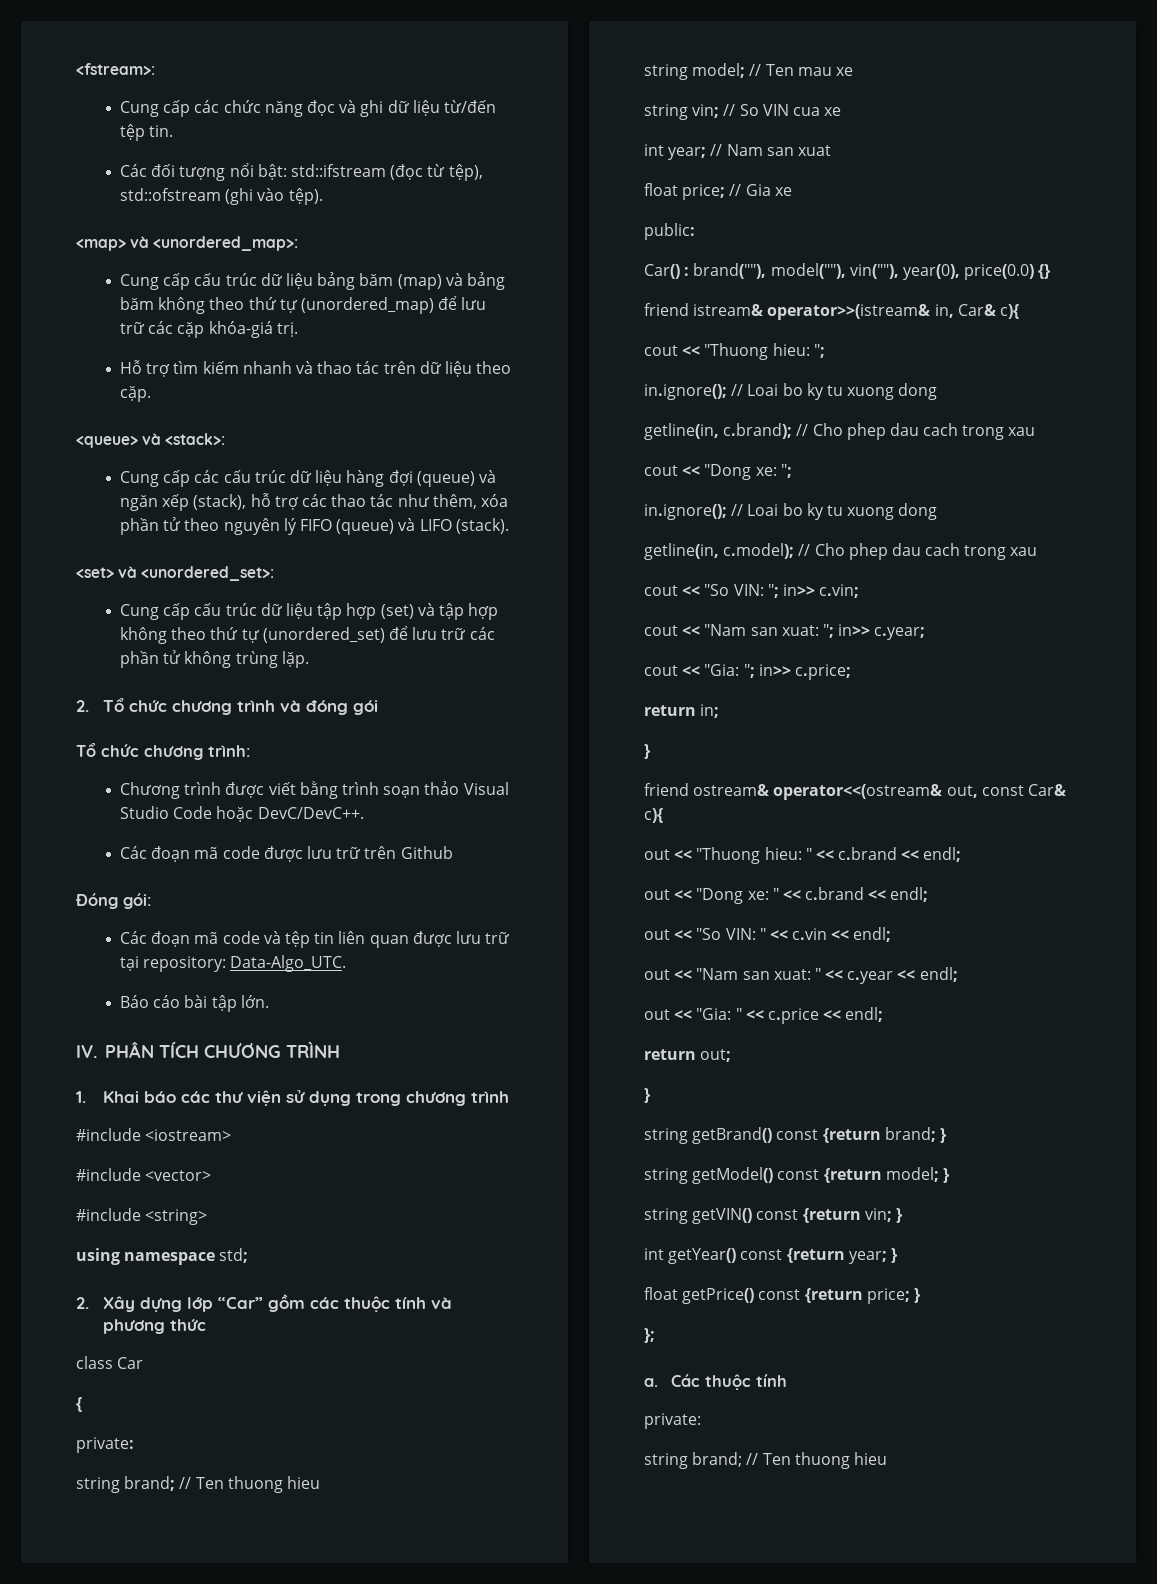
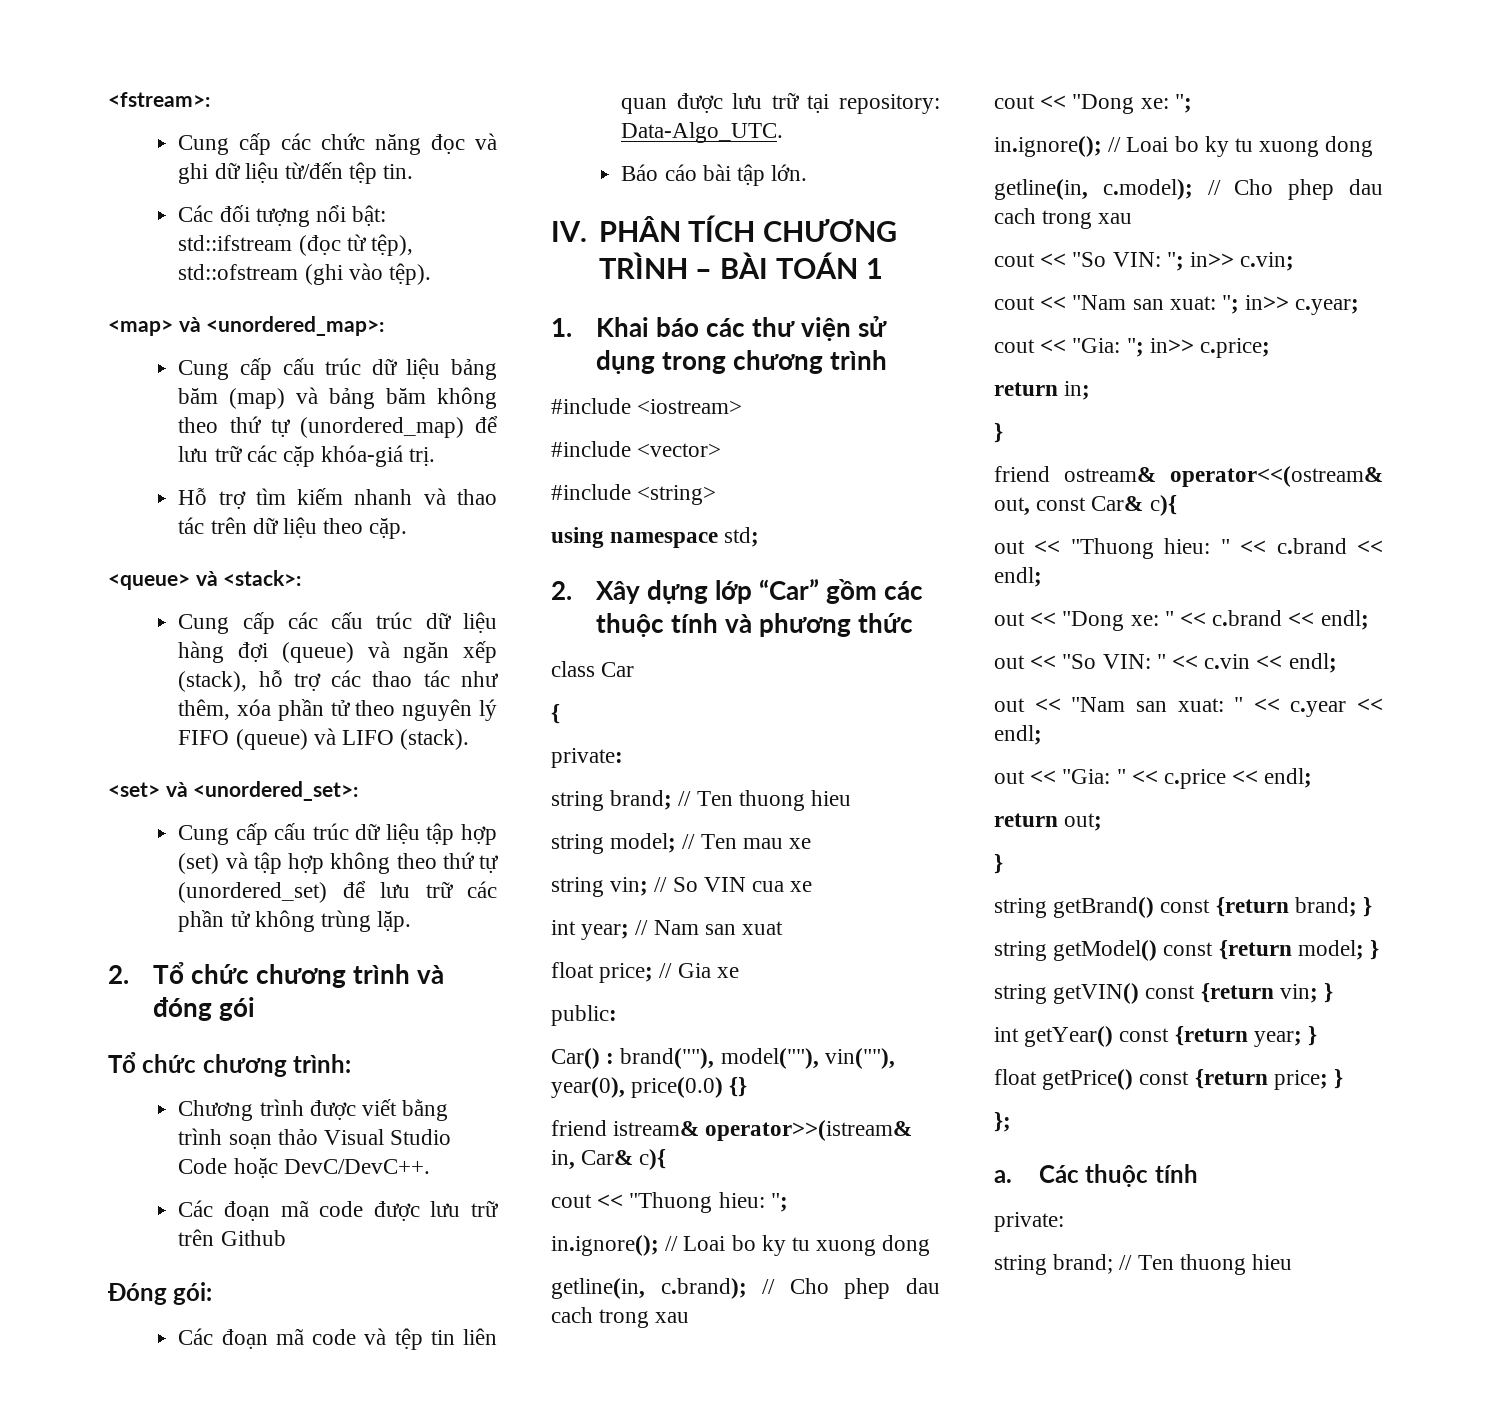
(340, 1049) none -> [695,252,883,279] – BÀI TOÁN 1

